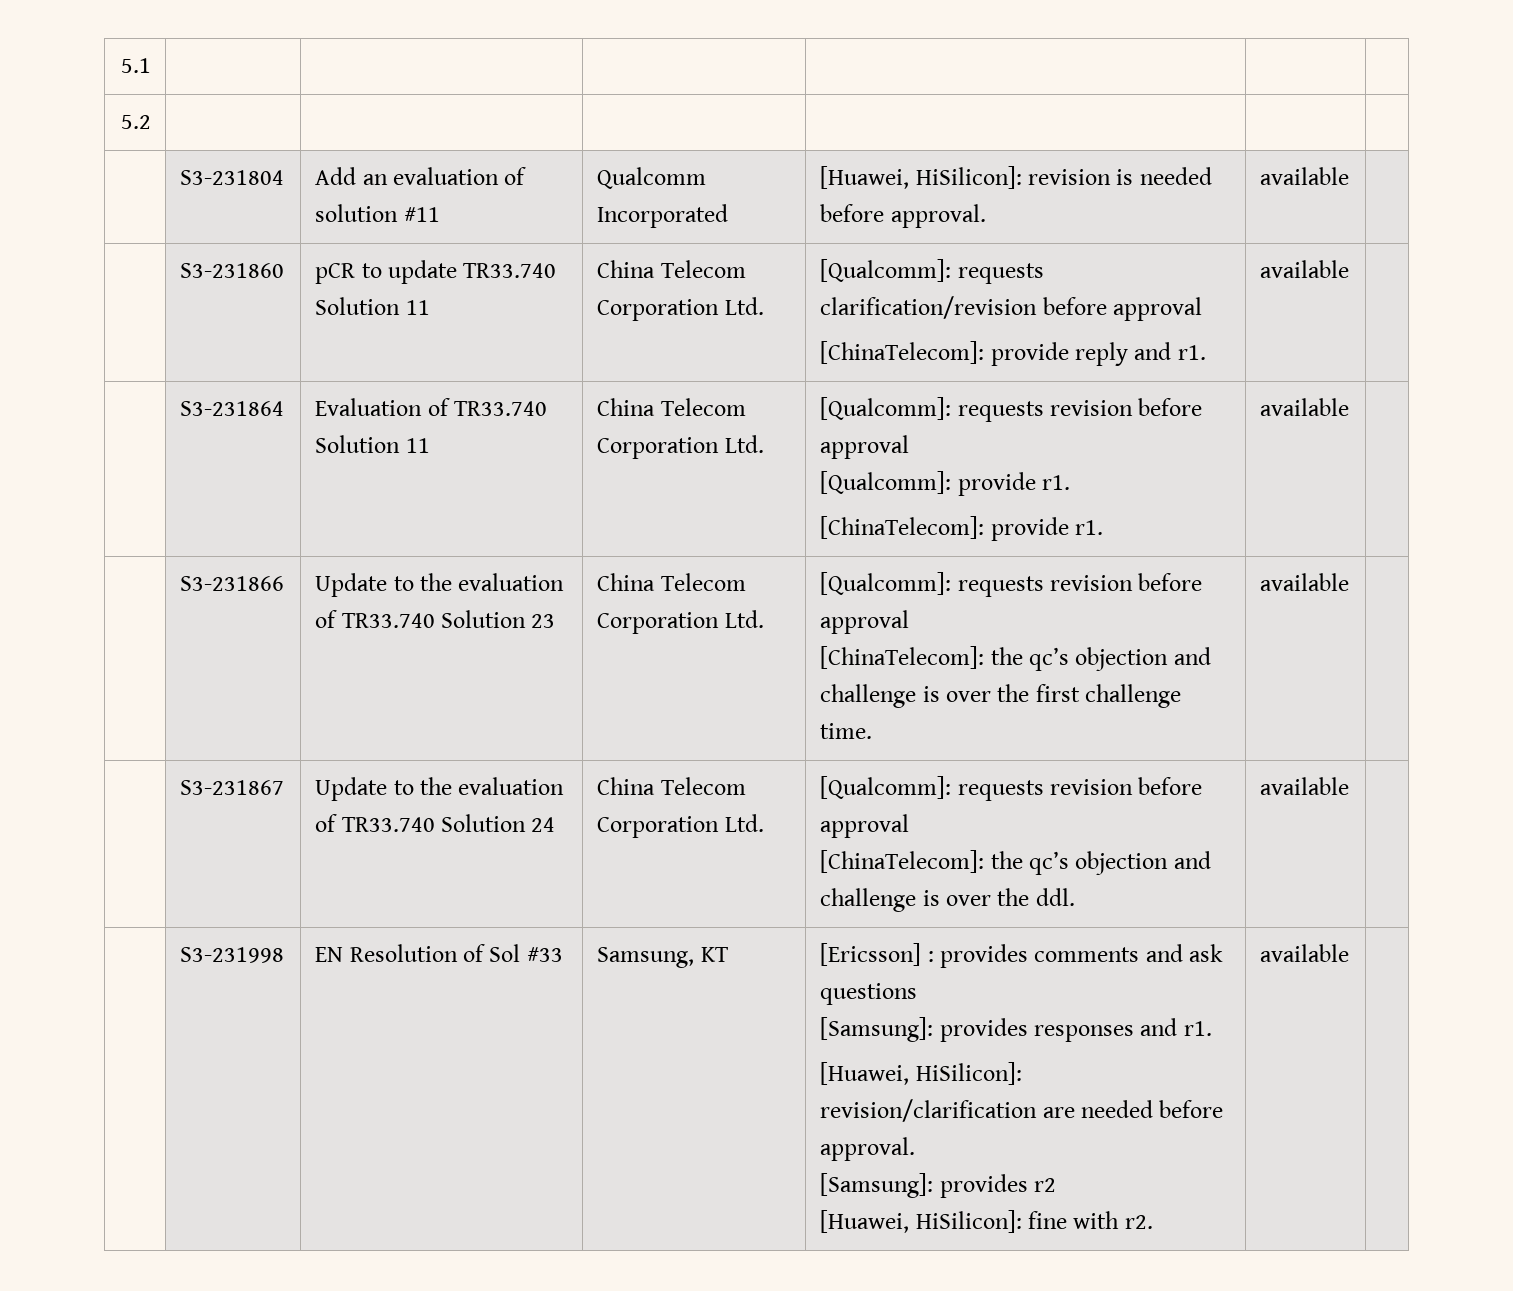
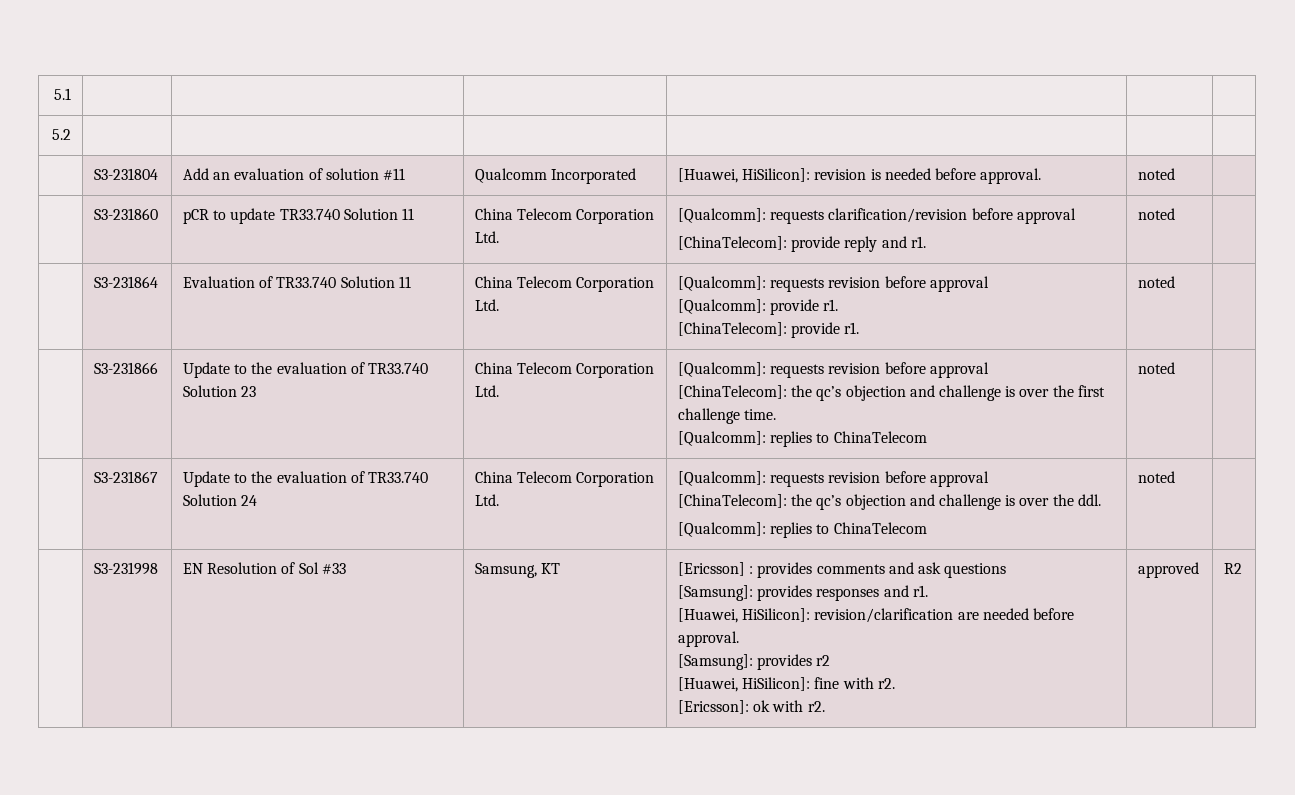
[1260,167,1350,185] available -> [1138,168,1176,180] noted
[1260,260,1350,278] available -> [1138,208,1176,220] noted
[1260,398,1350,416] available -> [1138,276,1176,288] noted
[1260,573,1350,591] | available -> [678,431,927,447] [1138,362,1176,374] // [Qualcomm]: replies to ChinaTelecom | noted
[1260,777,1350,795] | available -> [678,522,927,538] [1138,471,1176,483] // [Qualcomm]: replies to ChinaTelecom | noted
[1260,944,1350,962] | available | -> [678,700,825,714] [1138,562,1200,578] [1224,563,1243,574] // [Ericsson]: ok with r2. | approved | R2

